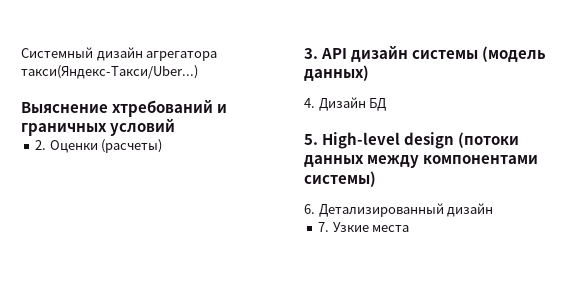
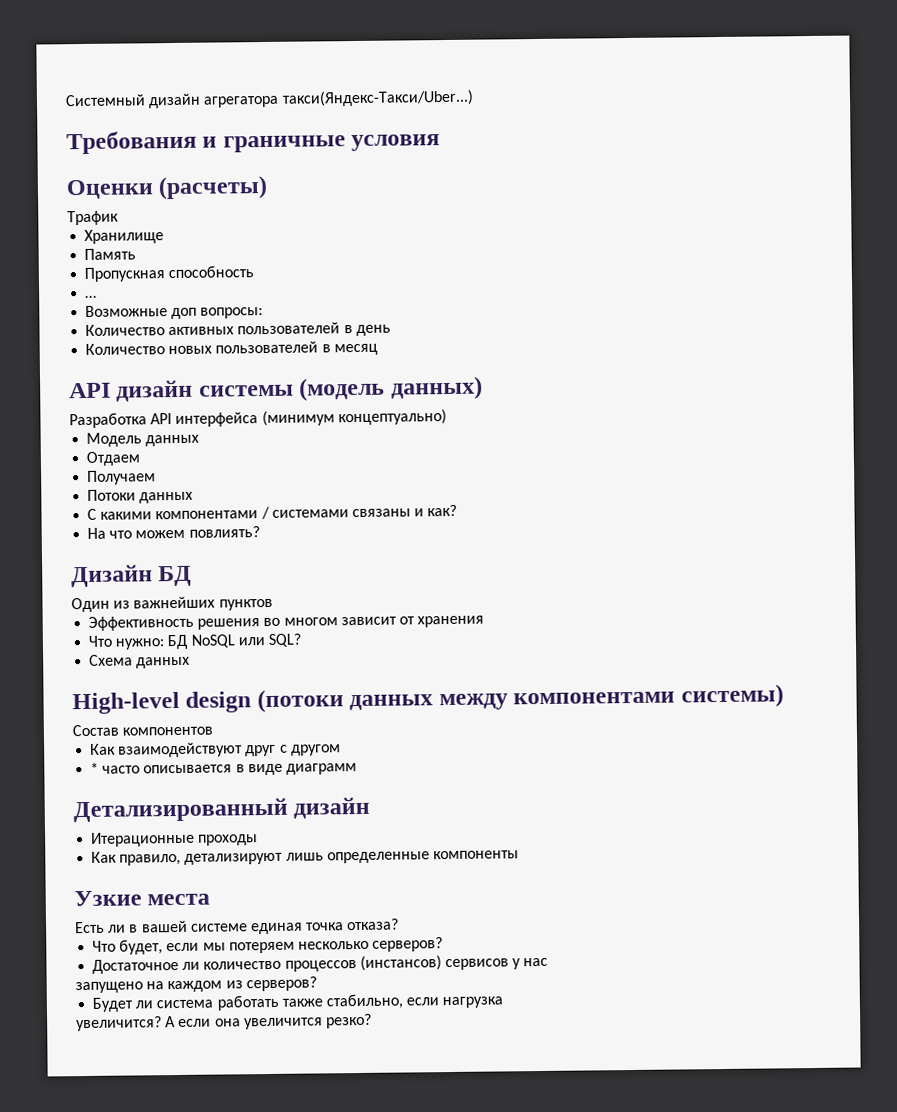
[21,100,228,117] [21,119,176,136] [35,139,163,153] [304,48,318,59] Выяснение xтребований и граничных условий // 2. Оценки (расчеты) // 3. -> [66,130,441,155] [66,175,269,201] [67,210,119,226] [84,229,165,244] [84,248,137,260] [84,265,255,282] [85,295,98,298] [85,305,264,320] [85,322,391,337] [85,341,378,356] Требования и граничные условия // Оценки (расчеты) // Трафик // Хранилище // Память // Пропускная способность // … // Возможные доп вопросы: // Количество активных пользователей в день // Количество новых пользователей в месяц //
[304,97,387,111] [304,134,318,145] 4. Дизайн БД // 5. -> [69,409,447,429] [86,432,200,447] [86,451,141,466] [87,470,157,485] [87,489,194,504] [87,504,458,520] [87,526,260,539] [71,564,193,588] [71,596,273,613] [88,615,485,631] [88,633,301,650] [89,654,191,669] Разработка API интерфейса (минимум концептуально) // Модель данных // Отдаем // Получаем // Потоки данных // С какими компонентами / системами связаны и как? // На что можем повлиять? // Дизайн БД // Один из важнейших пунктов // Эффективность решения во многом зависит от хранения // Что нужно: БД NoSQL или SQL? // Схема данных //
[304,203,494,217] [318,222,410,232] 6. Детализированный дизайн // 7. Узкие места -> [72,724,214,737] [90,742,341,758] [90,762,357,776] [73,796,371,823] [91,831,259,847] [91,850,519,866] [74,890,211,907] [75,918,400,935] [92,937,444,955] [92,955,549,974] [75,976,317,994] [92,993,504,1012] [76,1013,372,1032] Состав компонентов // Как взаимодействуют друг с другом // * часто описывается в виде диаграмм // Детализированный дизайн // Итерационные проходы // Как правило, детализируют лишь определенные компоненты // Узкие места // Есть ли в вашей системе единая точка отказа? // Что будет, если мы потеряем несколько серверов? // Достаточное ли количество процессов (инстансов) сервисов у нас // запущено на каждом из серверов? // Будет ли система работать также стабильно, если нагрузка // увеличится? А если она увеличится резко?

